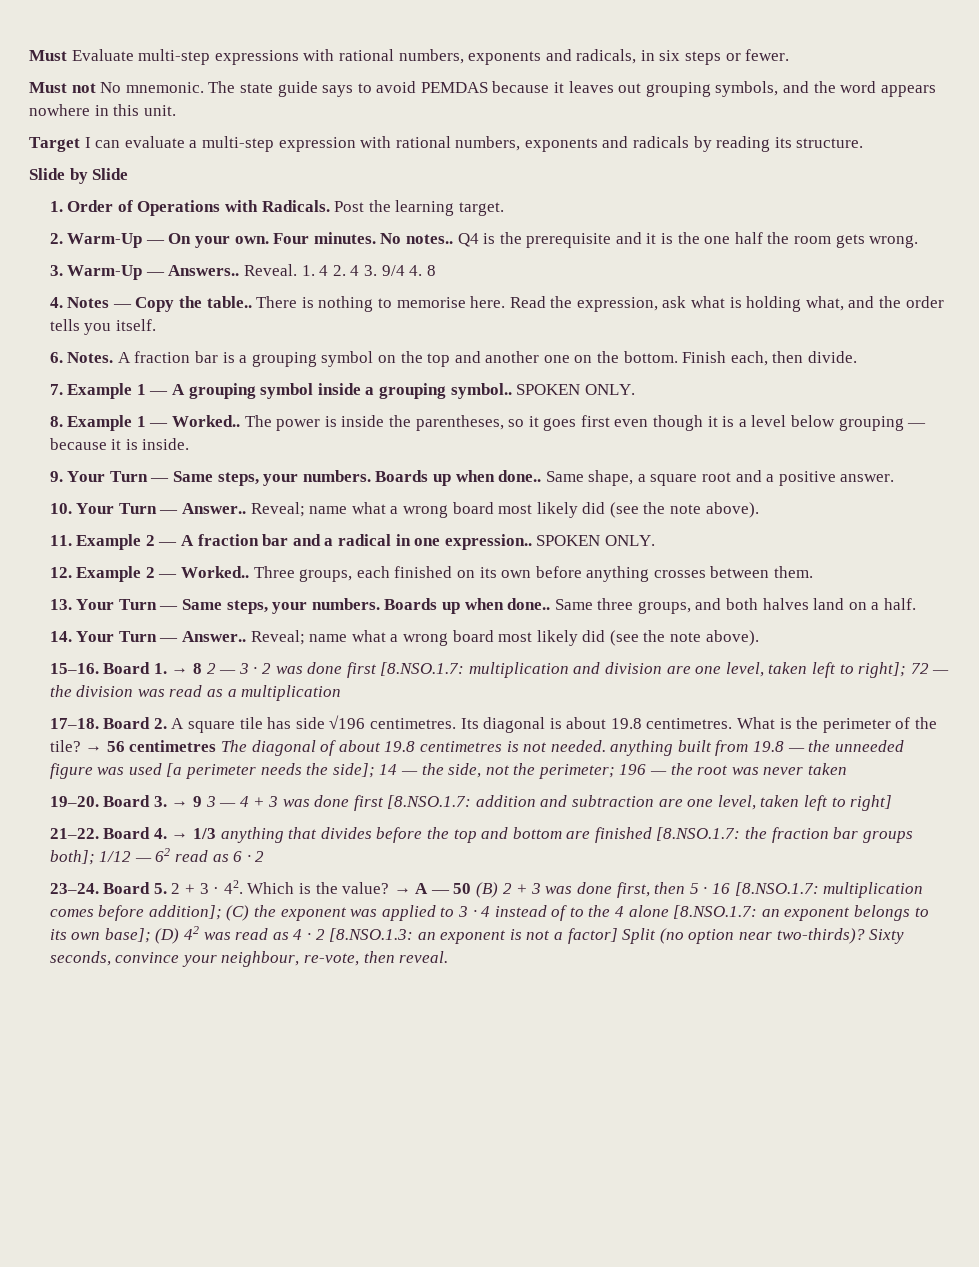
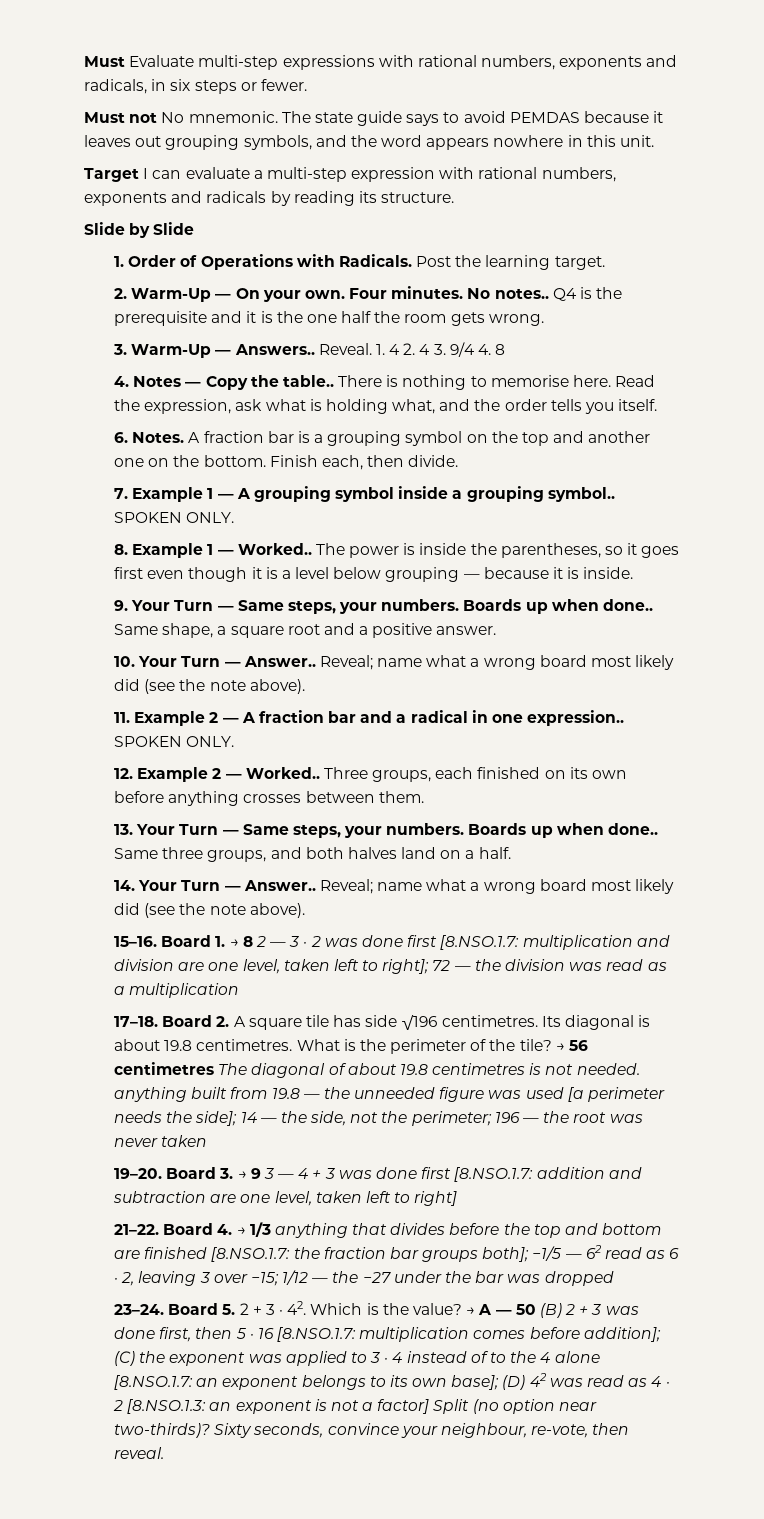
[99,851,132,862] 1/12 -> [532,1246,562,1261] −1/5
[255,851,265,862] 2 -> [121,1270,614,1286] 2, leaving 3 over −15; 1/12 — the −27 under the bar was dropped

